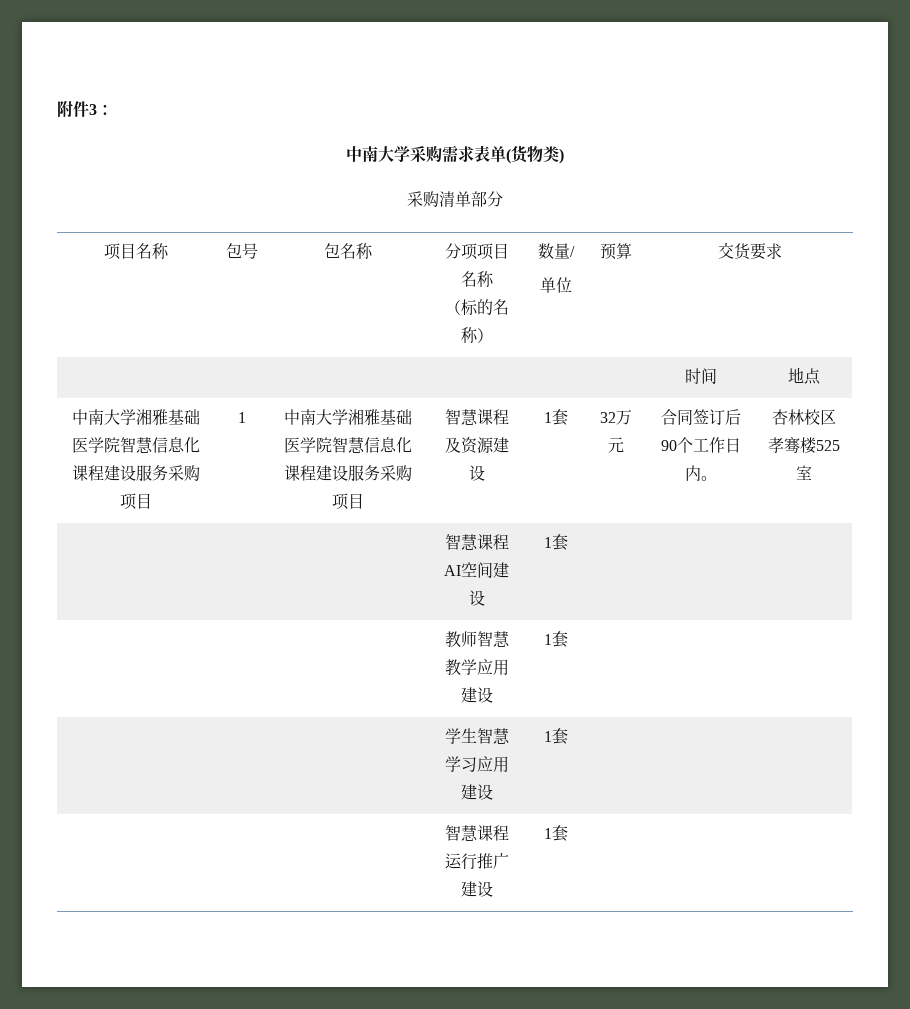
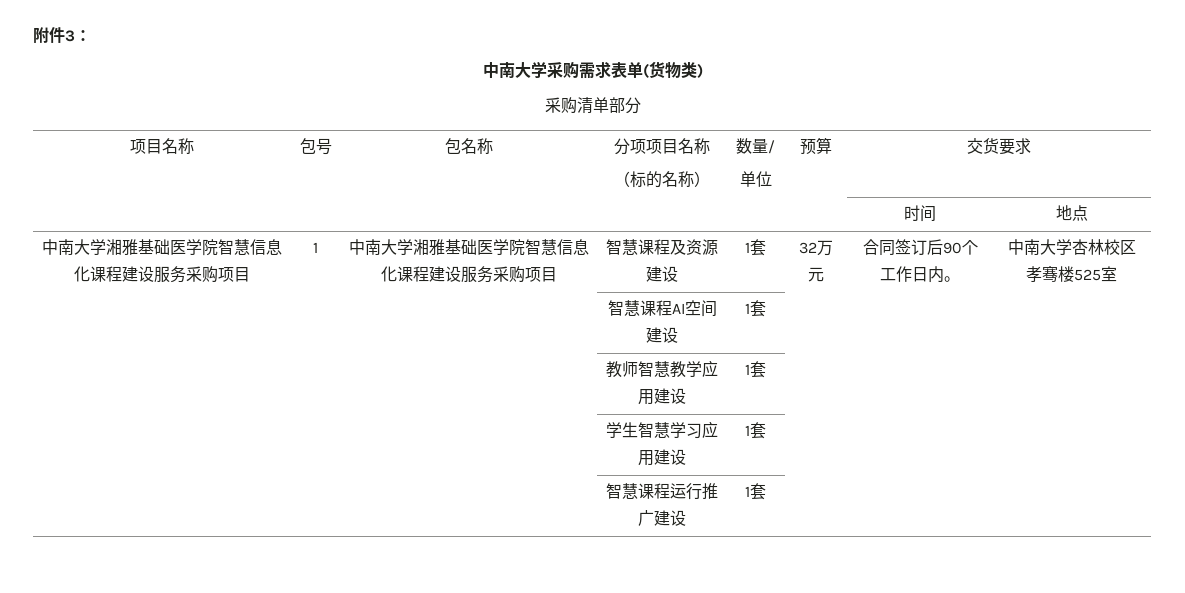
(717, 478) none -> [1007,239,1072,255] 中南大学

